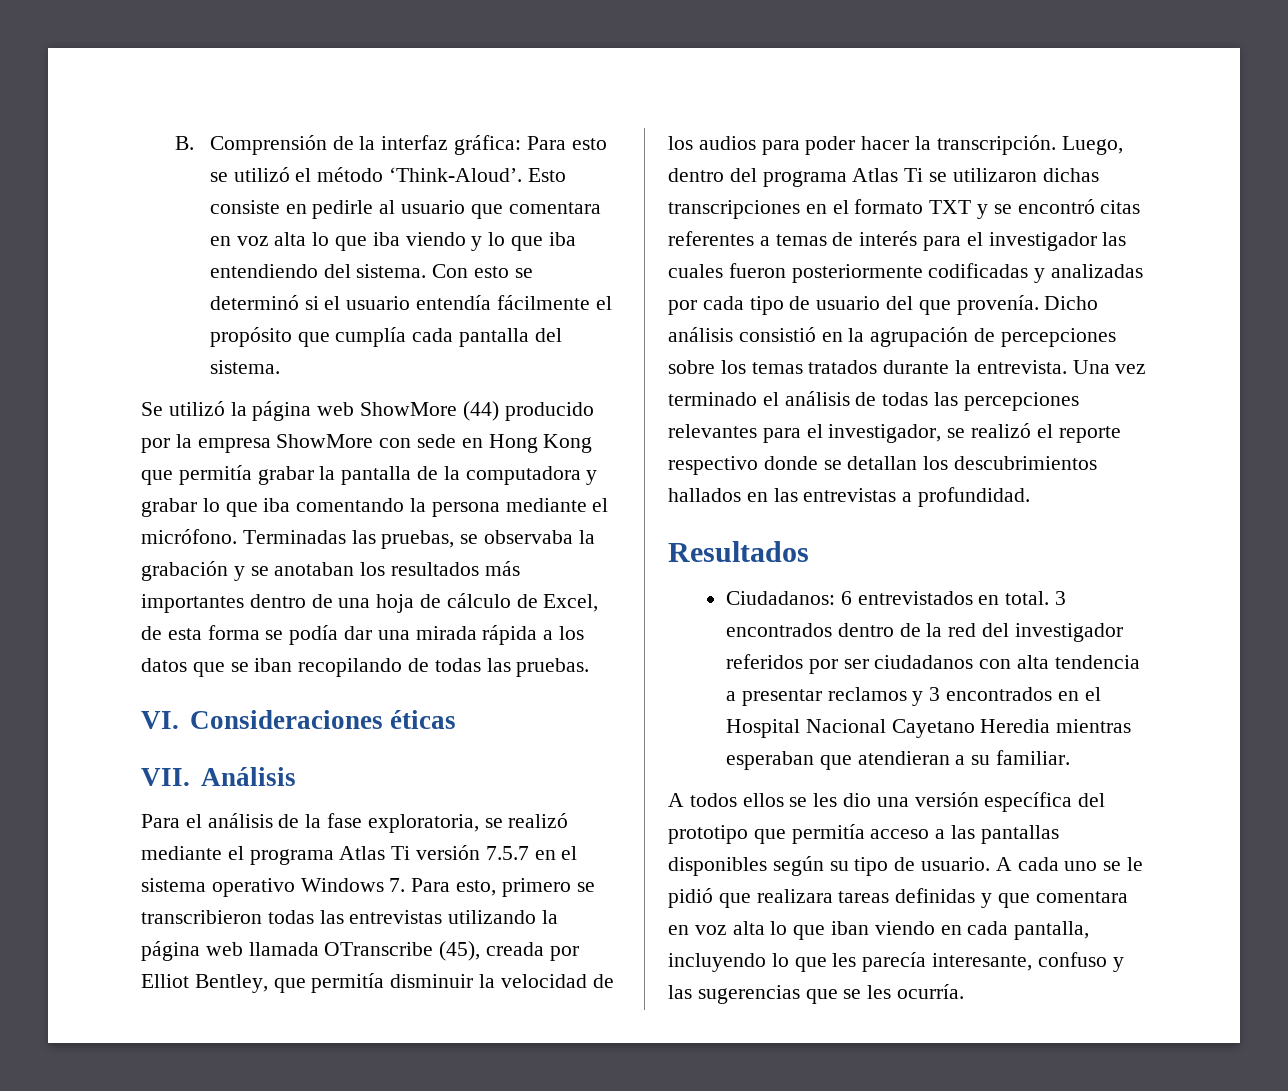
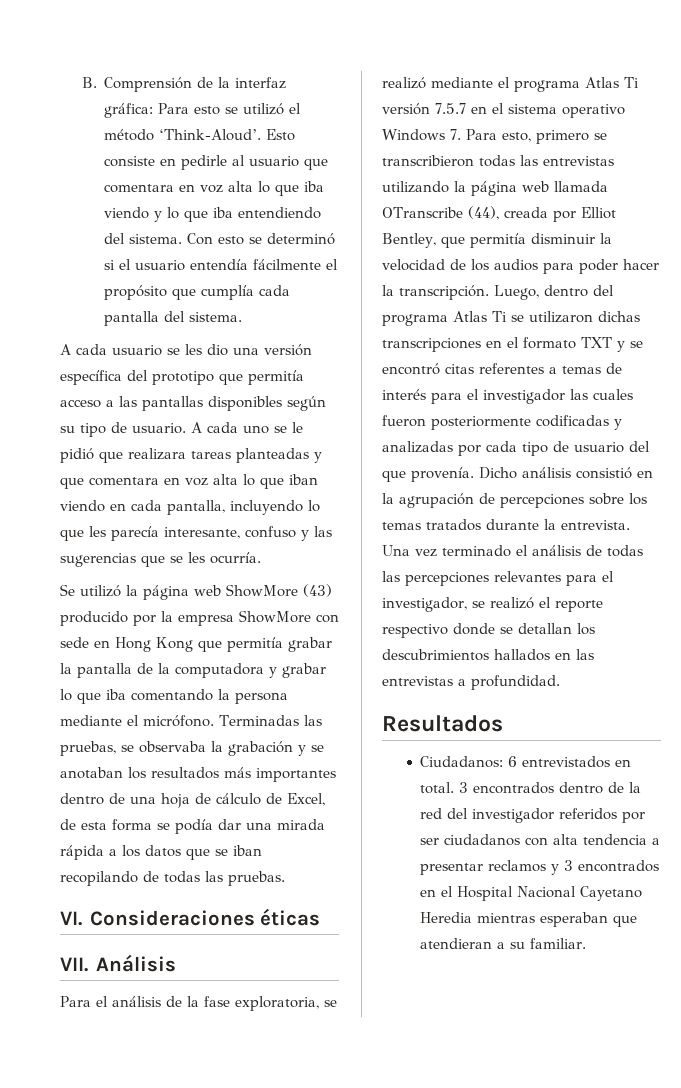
(280, 367) none -> [60,344,312,356] [60,370,304,385] [60,396,326,411] [60,422,303,437] [60,448,322,463] [60,474,318,489] [60,500,320,515] [60,526,332,541] [60,552,261,567] // A cada usuario se les dio una versión específica del prototipo que permitía acceso a las pantallas disponibles según su tipo de usuario. A cada uno se le pidió que realizara tareas planteadas y que comentara en voz alta lo que iban viendo en cada pantalla, incluyendo lo que les parecía interesante, confuso y las sugerencias que se les ocurría.
[462,401,499,421] (44) -> [303,584,332,597] (43)
[439,941,481,961] (45), -> [467,206,499,220] (44),
[668,792,1106,812] [668,824,1059,844] [668,856,1144,876] [668,888,1128,908] [668,921,1090,940] [668,952,1124,972] [668,984,965,1004] // A todos ellos se les dio una versión específica del prototipo que permitía acceso a las pantallas disponibles según su tipo de usuario. A cada uno se le pidió que realizara tareas definidas y que comentara en voz alta lo que iban viendo en cada pantalla, incluyendo lo que les parecía interesante, confuso y las sugerencias que se les ocurría. -> (587, 943) none

